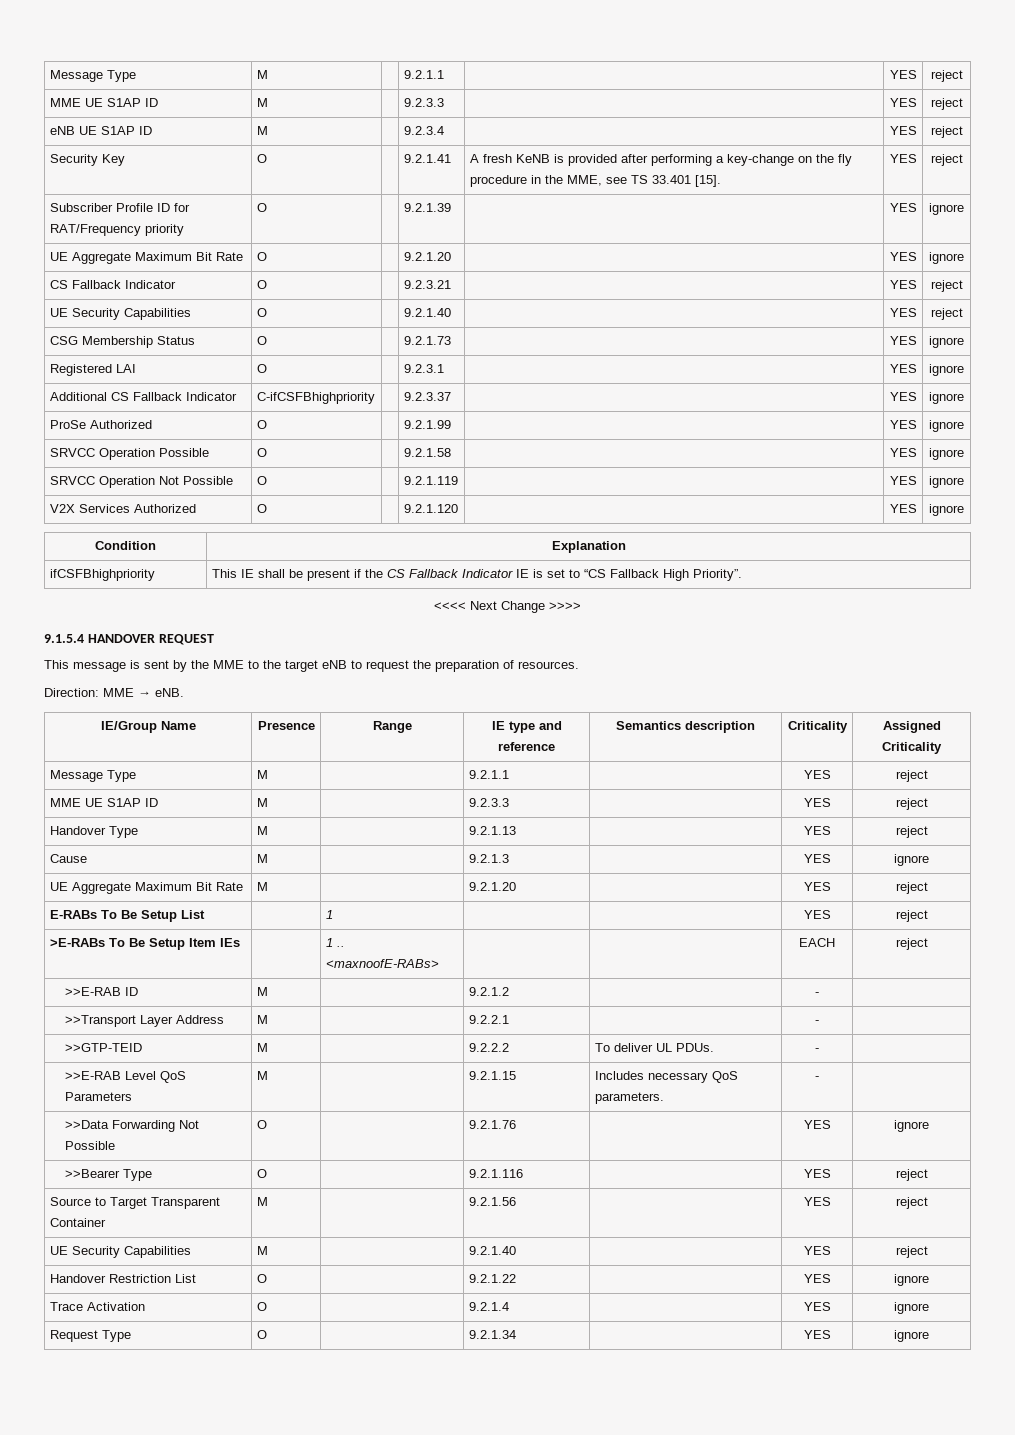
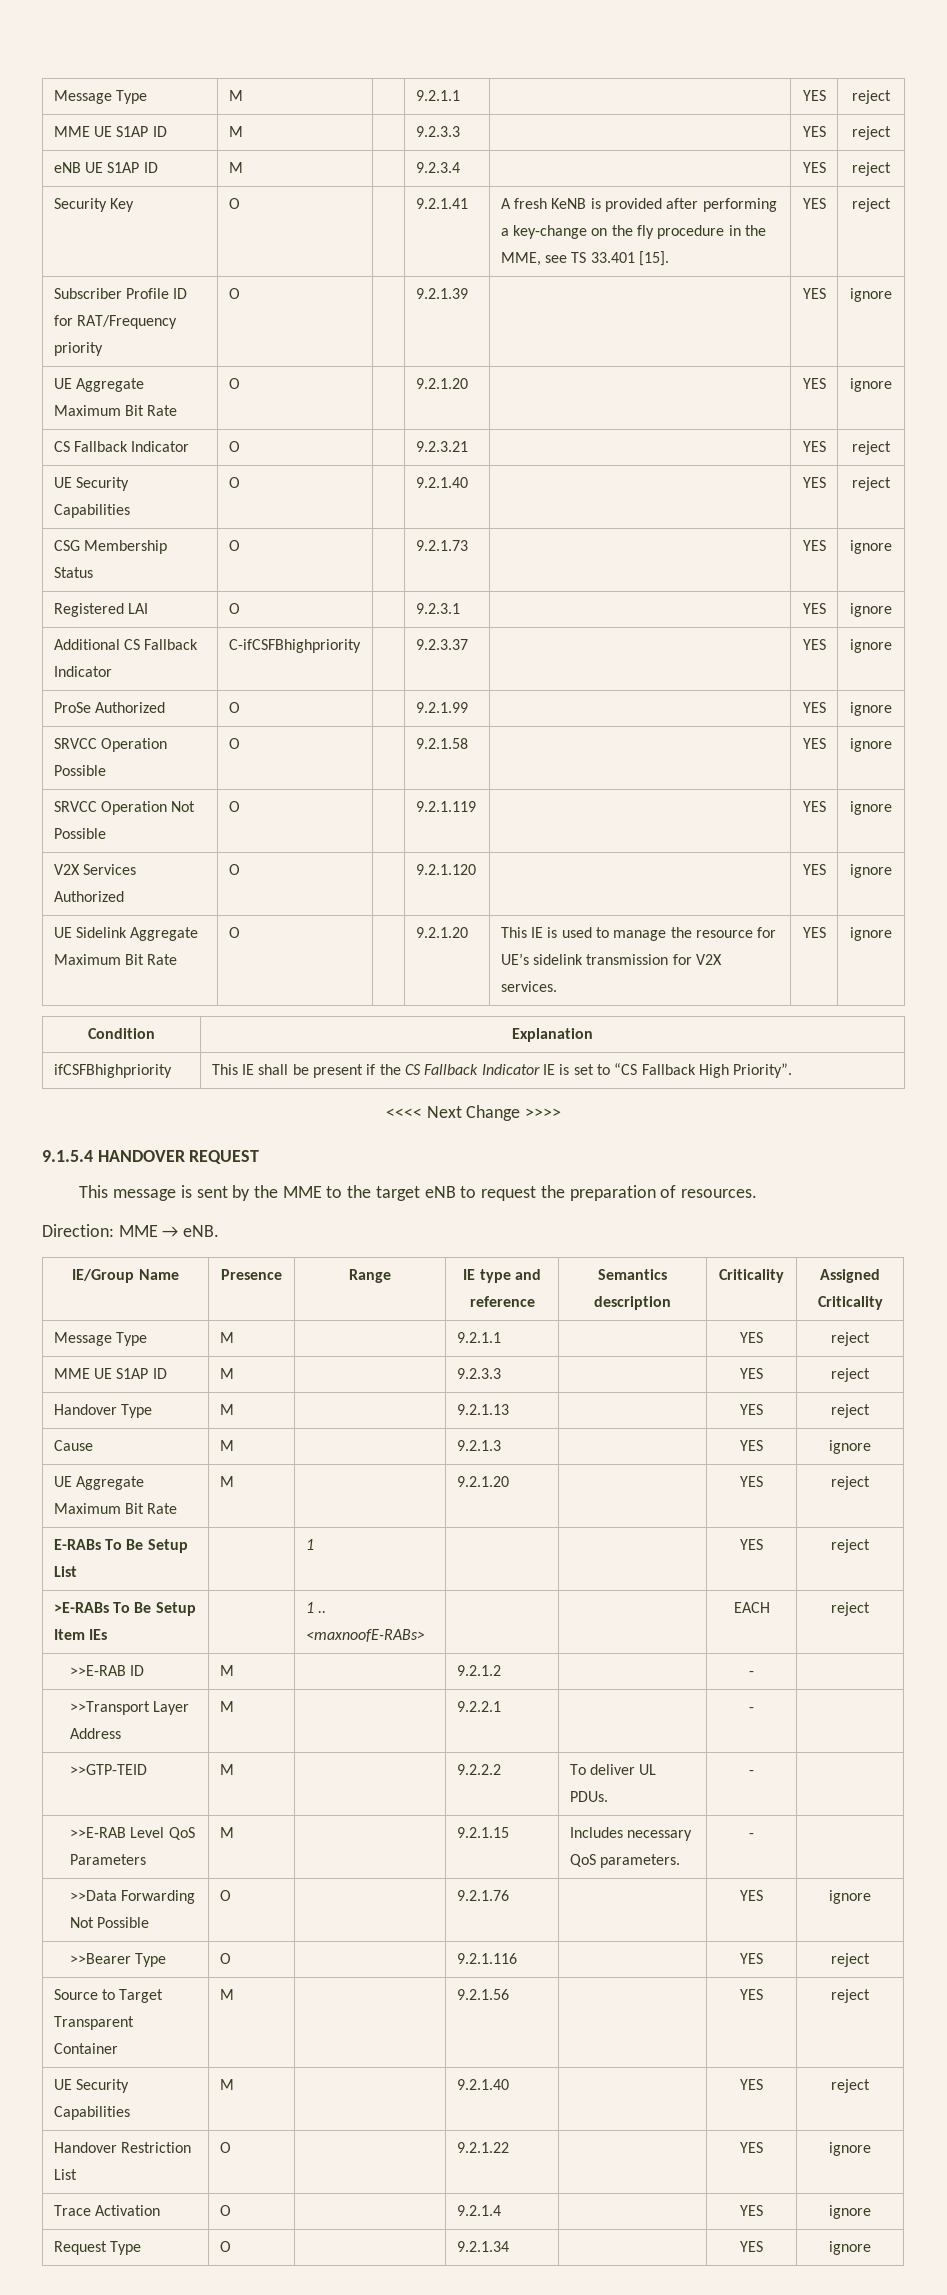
(964, 510) none -> [53,927,199,941] [53,954,178,965] [228,927,240,938] [415,927,468,938] [500,927,777,941] [500,953,723,965] [500,981,557,992] [802,927,826,938] [850,927,892,941] // UE Sidelink Aggregate Maximum Bit Rate | O | | 9.2.1.20 | This IE is used to manage the resource for UE’s sidelink transmission for V2X services. | YES | ignore

